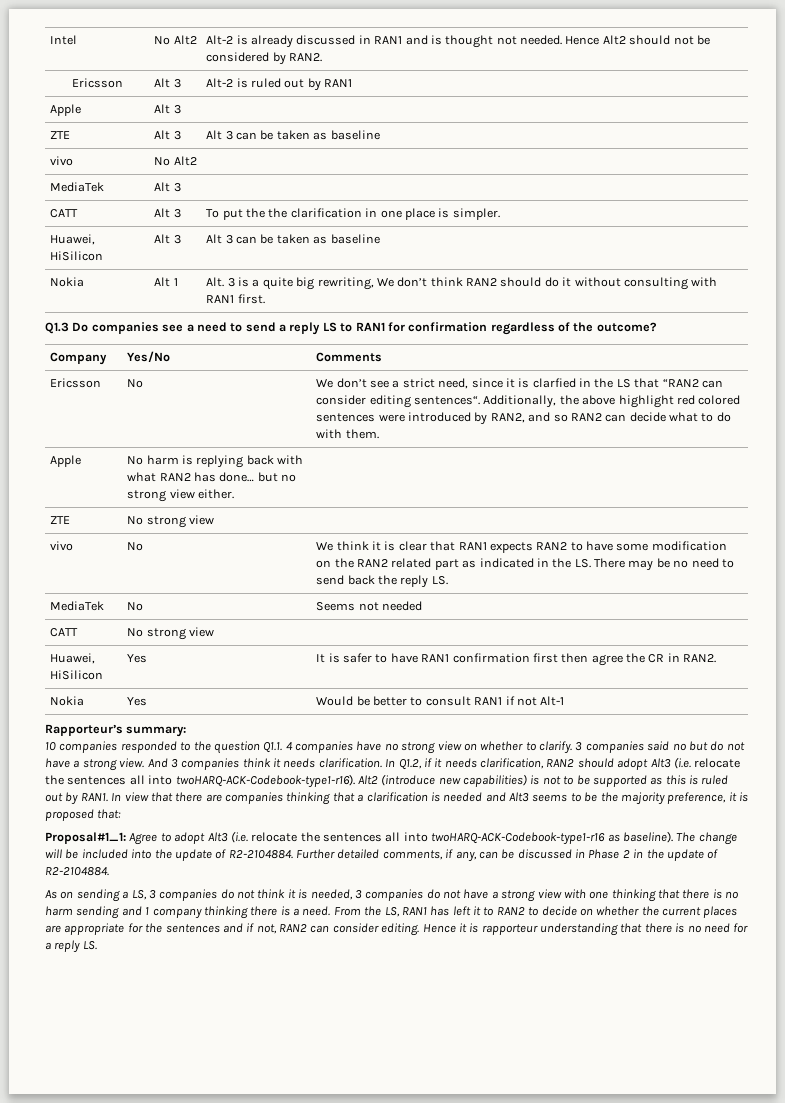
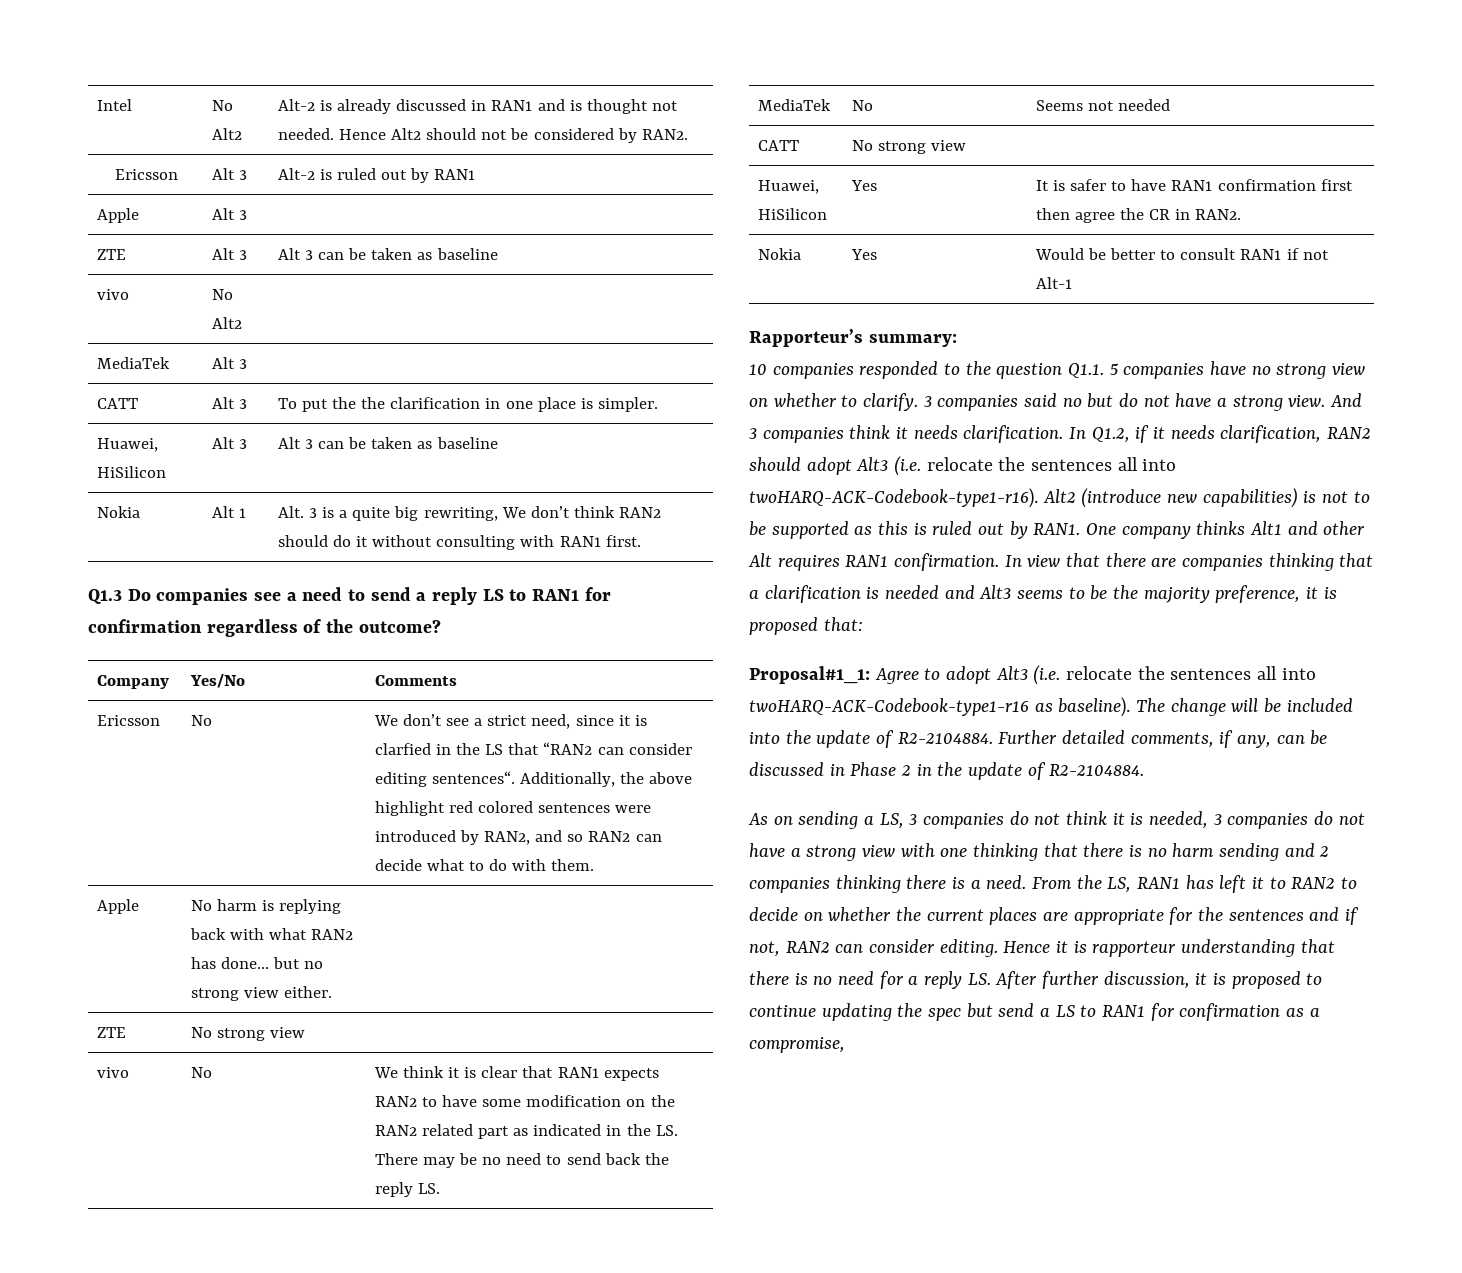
[285,742,293,750] 4 -> [1109,363,1118,375] 5
(108, 797) none -> [1086,521,1366,539] [748,553,1000,571] One company thinks Alt1 and other Alt requires RAN1 confirmation.
[145,907,202,919] 1 company -> [1319,846,1330,857] [749,877,830,893] 2 companies
(97, 945) none -> [995,971,1323,989] [749,1003,1320,1021] [749,1037,845,1053] After further discussion, it is proposed to continue updating the spec but send a LS to RAN1 for confirmation as a compromise,

